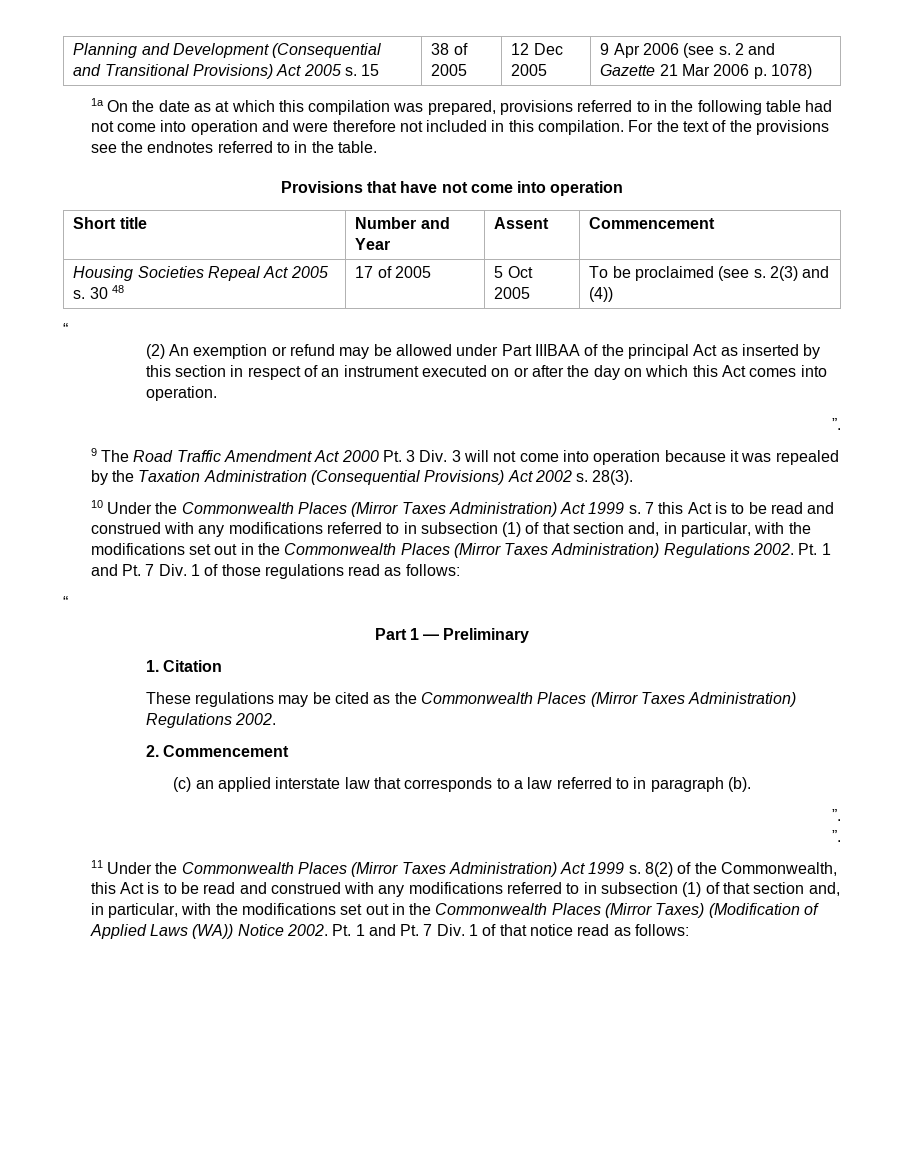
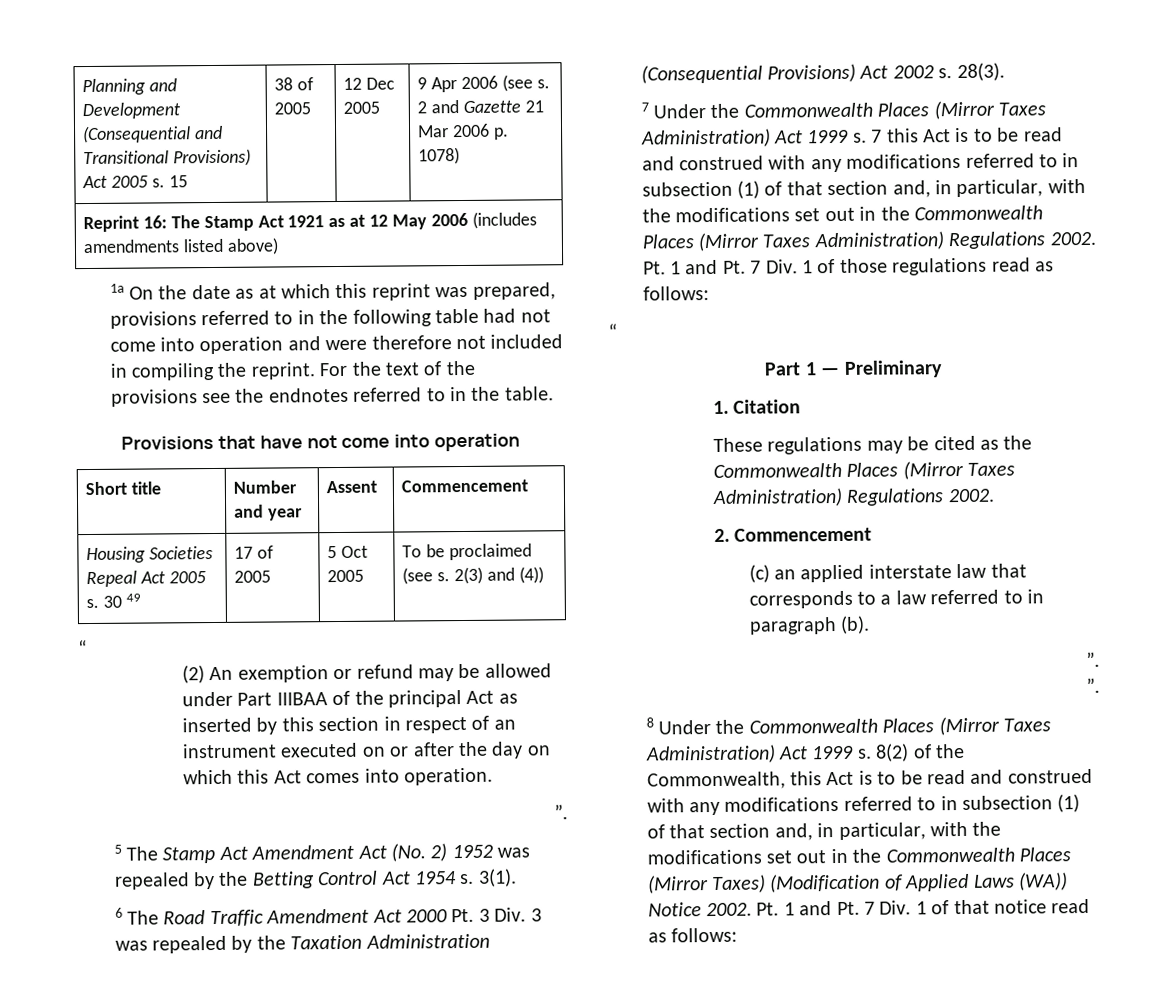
(812, 71) none -> [83,211,537,233] [83,237,279,255] // Reprint 16: The Stamp Act 1921 as at 12 May 2006 (includes amendments listed above)
[308,100,391,115] compilation -> [371,283,431,301] reprint
[508,120,625,135] this compilation. -> [131,362,316,381] compiling the reprint.
[355,238,391,250] Year -> [268,508,304,521] year
[111,285,124,293] 48 -> [125,593,141,602] 49
[90,448,97,456] 9 -> [113,843,531,864] [113,868,517,890] [114,907,123,918] 5 The Stamp Act Amendment Act (No. 2) 1952 was repealed by the Betting Control Act 1954 s. 3(1). // 6
[464,450,740,465] will not come into operation because it -> (542, 915) none
[90,500,103,508] 10 -> [640,102,649,112] 7
[90,860,103,868] 11 -> [645,717,654,728] 8

